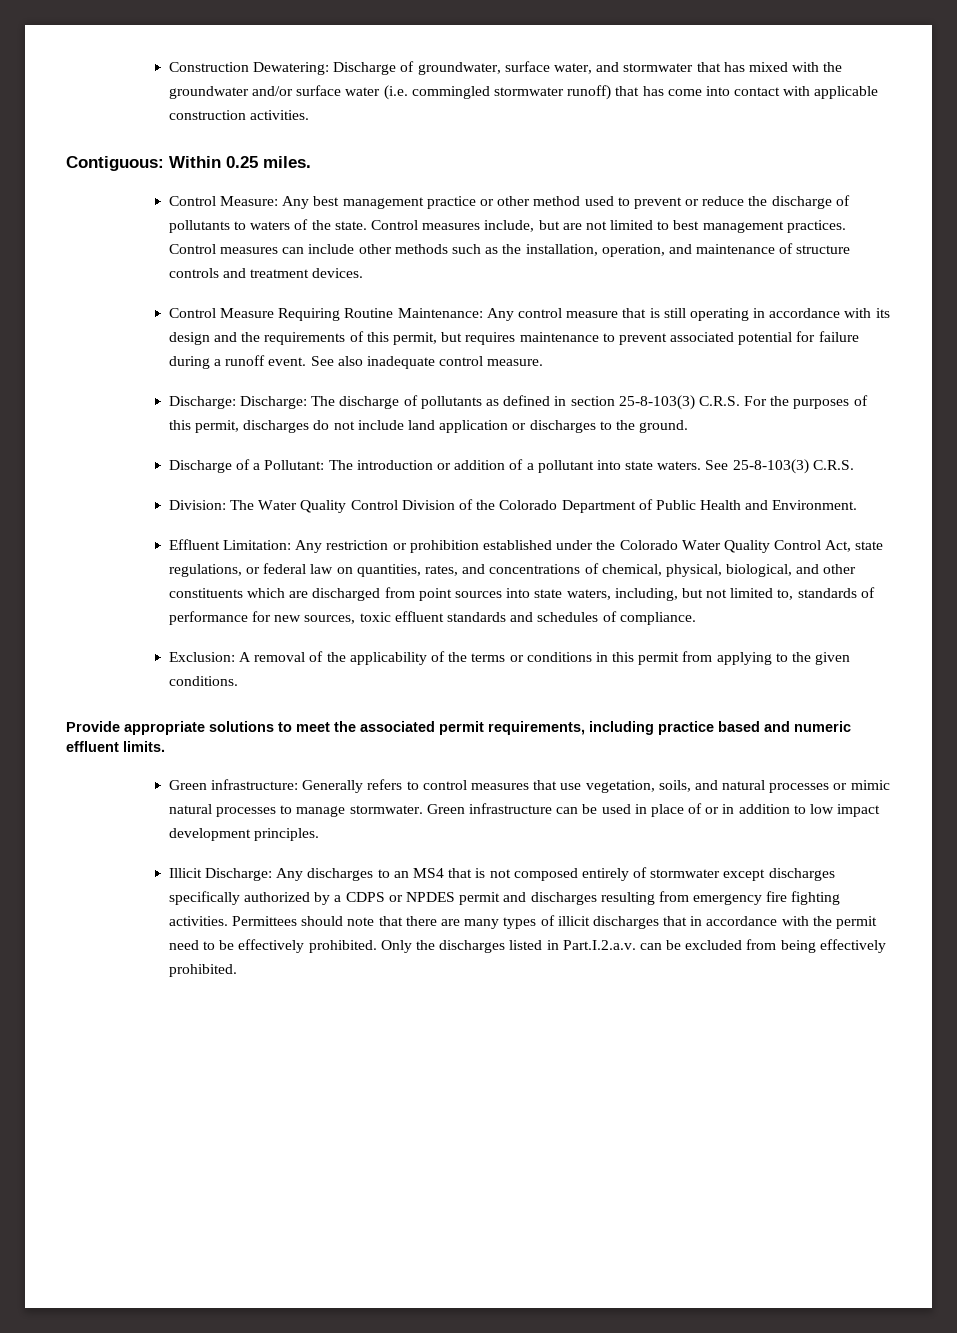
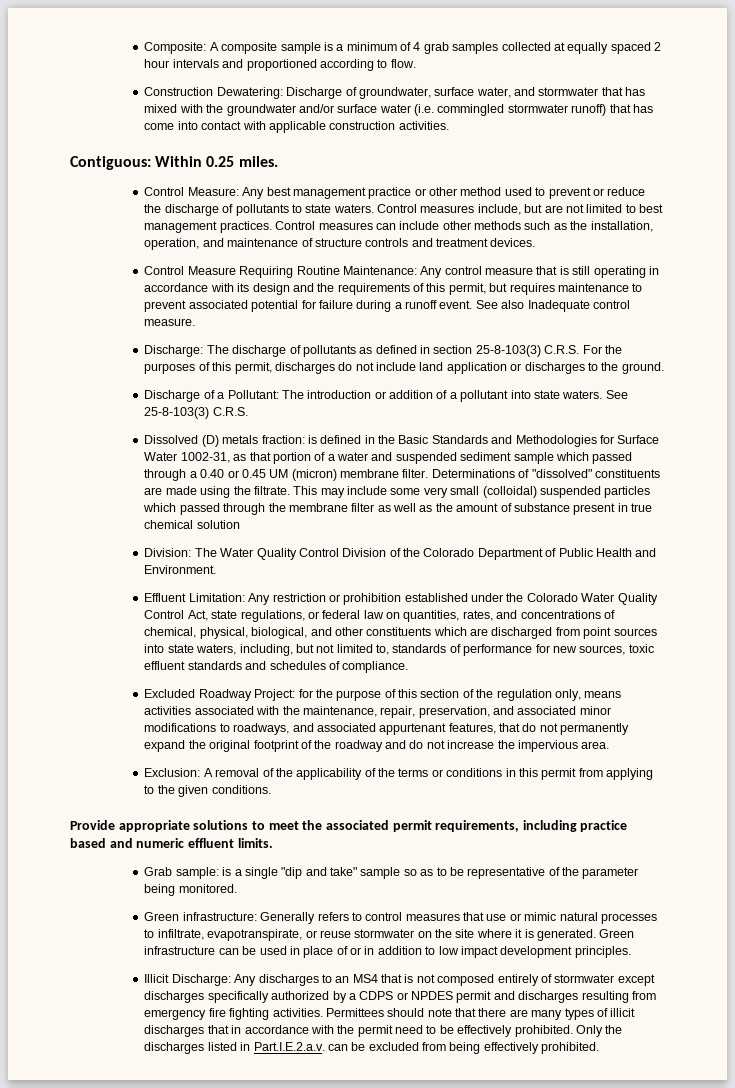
(168, 67) none -> [144,42,662,54] [144,59,416,71] Composite: A composite sample is a minimum of 4 grab samples collected at equally spaced 2 hour intervals and proportioned according to flow. //
[250,219,367,230] waters of the state. -> [305,204,374,213] state waters.
[367,356,436,369] inadequate -> [527,300,590,312] Inadequate
[240,396,308,409] Discharge: -> (204, 351) none
(854, 465) none -> [144,435,660,447] [144,452,633,464] [144,469,660,481] [144,486,651,498] [143,503,653,515] [144,520,240,529] // Dissolved (D) metals fraction: is defined in the Basic Standards and Methodologies for Surface Water 1002-31, as that portion of a water and suspended sediment sample which passed through a 0.40 or 0.45 UM (micron) membrane filter. Determinations of "dissolved" constituents are made using the filtrate. This may include some very small (colloidal) suspended particles which passed through the membrane filter as well as the amount of substance present in true chemical solution
(696, 618) none -> [144,689,622,701] [144,706,611,718] [144,723,630,735] [144,740,610,752] // Excluded Roadway Project: for the purpose of this section of the regulation only, means activities associated with the maintenance, repair, preservation, and associated minor modifications to roadways, and associated appurtenant features, that do not permanently expand the original footprint of the roadway and do not increase the impervious area.
(165, 746) none -> [144,867,639,879] [144,884,237,896] // Grab sample: is a single "dip and take" sample so as to be representative of the parameter being monitored.
[585,780,830,793] vegetation, soils, and natural processes -> (507, 917) none
[296,805,423,817] manage stormwater. -> [157,929,596,941] infiltrate, evapotranspirate, or reuse stormwater on the site where it is generated.
[562,940,636,950] Part.I.2.a.v. -> [253,1042,325,1051] Part.I.E.2.a.v.

